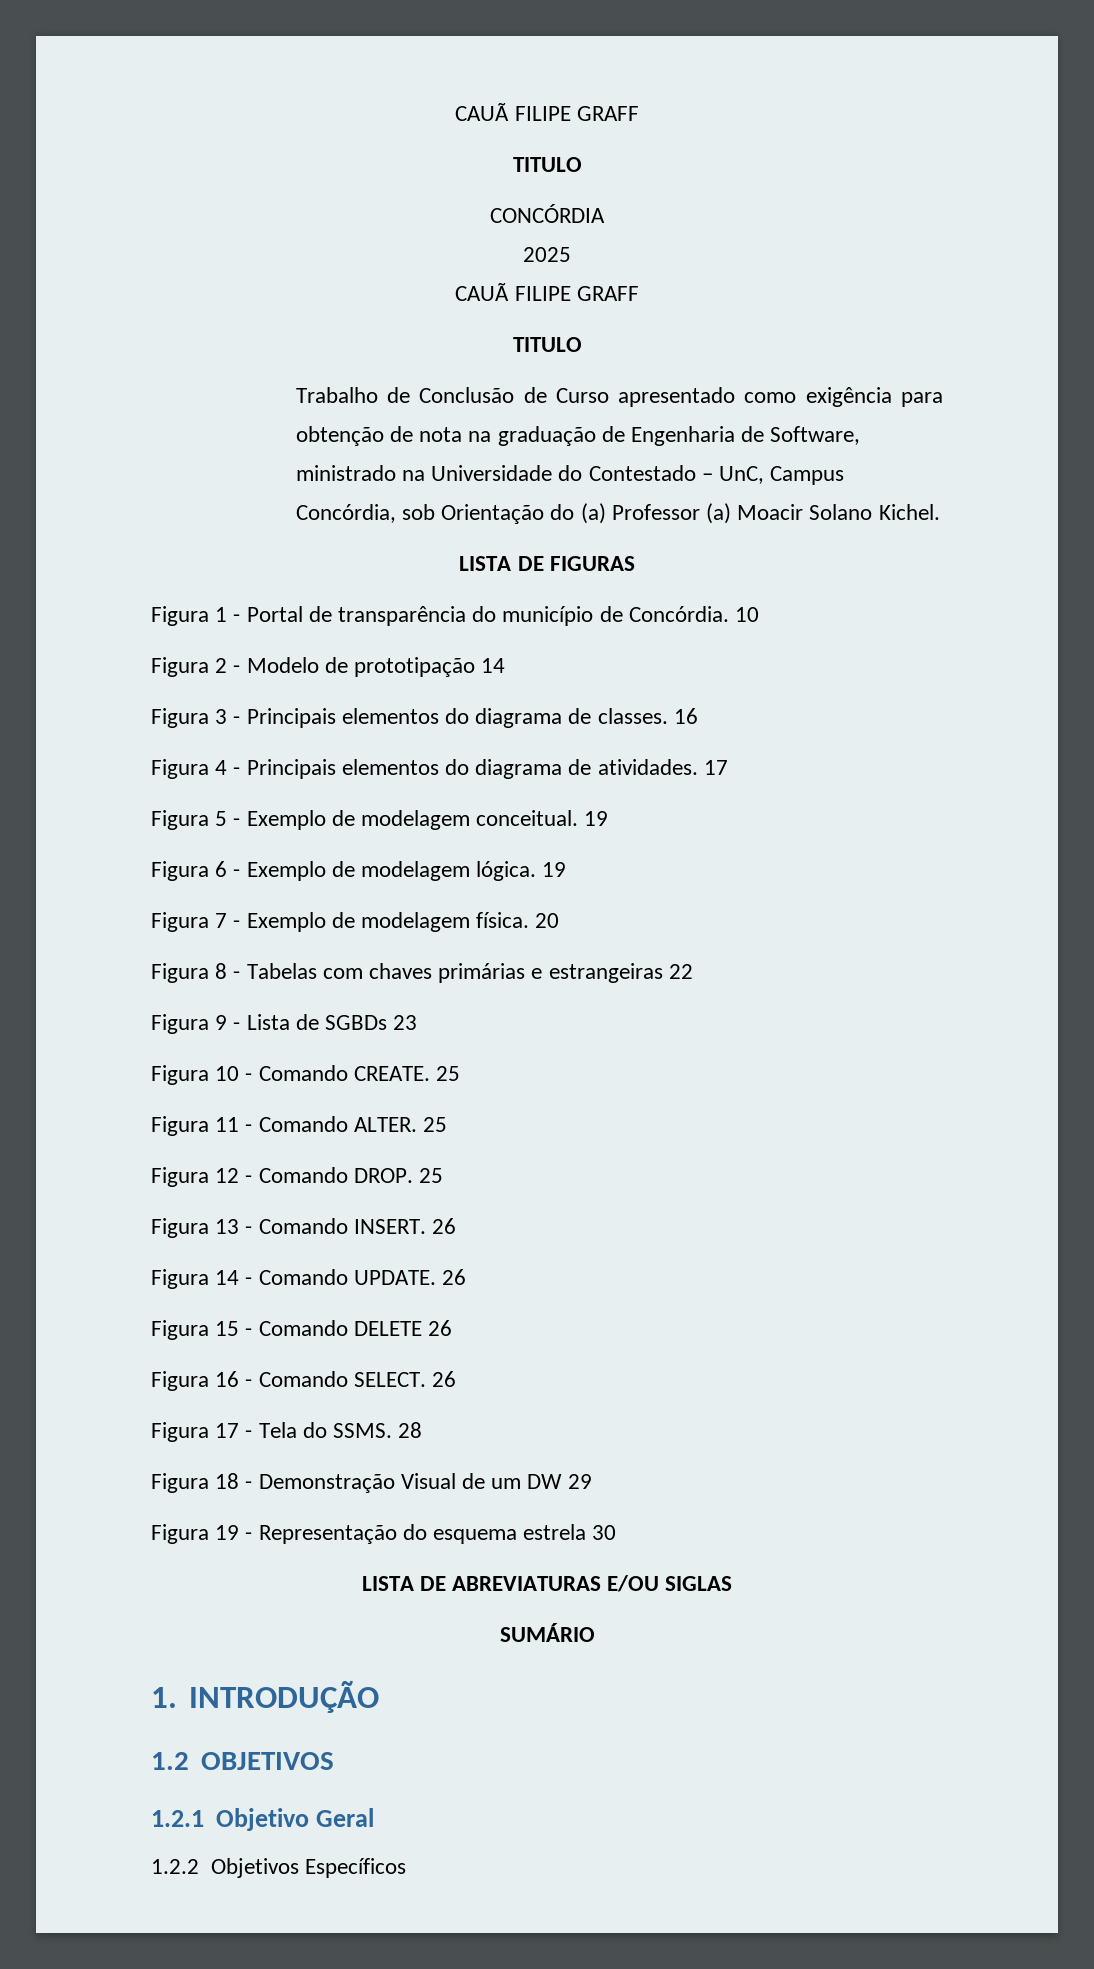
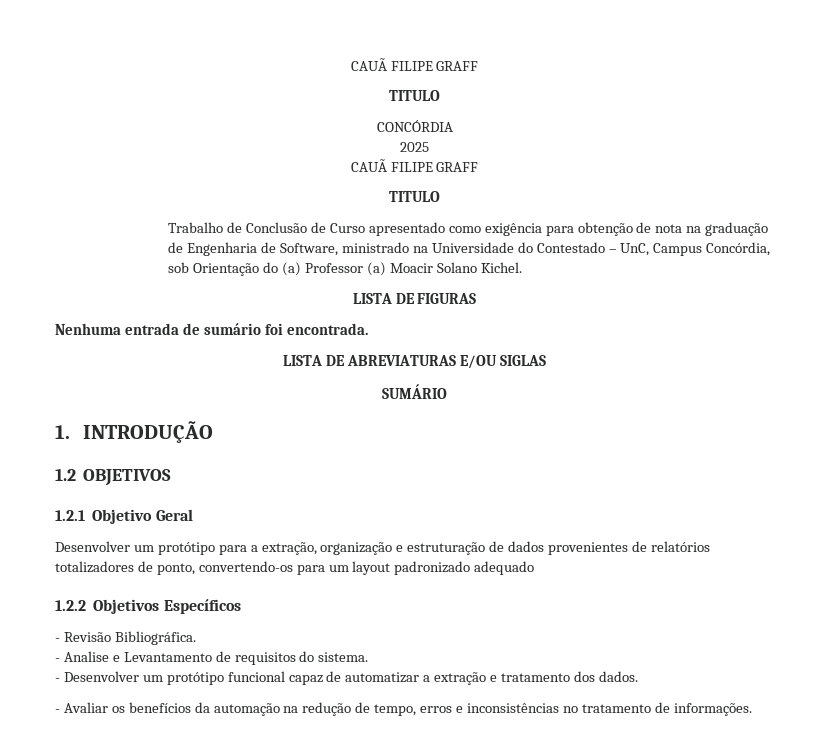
[151,606,760,626] [151,657,506,677] [151,708,698,728] [151,759,728,779] [151,810,609,830] [151,861,567,881] [151,912,560,932] [151,963,693,983] [151,1014,418,1034] [151,1065,461,1085] [151,1116,448,1136] [151,1167,444,1187] [151,1218,457,1238] [151,1269,467,1289] [151,1320,453,1340] [151,1371,457,1391] [151,1422,423,1442] [151,1473,592,1493] [151,1524,617,1544] Figura 1 - Portal de transparência do município de Concórdia. 10 // Figura 2 - Modelo de prototipação 14 // Figura 3 - Principais elementos do diagrama de classes. 16 // Figura 4 - Principais elementos do diagrama de atividades. 17 // Figura 5 - Exemplo de modelagem conceitual. 19 // Figura 6 - Exemplo de modelagem lógica. 19 // Figura 7 - Exemplo de modelagem física. 20 // Figura 8 - Tabelas com chaves primárias e estrangeiras 22 // Figura 9 - Lista de SGBDs 23 // Figura 10 - Comando CREATE. 25 // Figura 11 - Comando ALTER. 25 // Figura 12 - Comando DROP. 25 // Figura 13 - Comando INSERT. 26 // Figura 14 - Comando UPDATE. 26 // Figura 15 - Comando DELETE 26 // Figura 16 - Comando SELECT. 26 // Figura 17 - Tela do SSMS. 28 // Figura 18 - Demonstração Visual de um DW 29 // Figura 19 - Representação do esquema estrela 30 -> [55,323,368,335] Nenhuma entrada de sumário foi encontrada.
[151,1858,406,1878] 1.2.2 Objetivos Específicos -> [55,541,710,555] [55,561,535,575] [55,599,241,614] [55,631,196,645] [55,651,369,665] [55,671,638,685] [55,702,752,716] Desenvolver um protótipo para a extração, organização e estruturação de dados provenientes de relatórios totalizadores de ponto, convertendo-os para um layout padronizado adequado // 1.2.2 Objetivos Específicos // - Revisão Bibliográfica. // - Analise e Levantamento de requisitos do sistema. // - Desenvolver um protótipo funcional capaz de automatizar a extração e tratamento dos dados. // - Avaliar os benefícios da automação na redução de tempo, erros e inconsistências no tratamento de informações.

